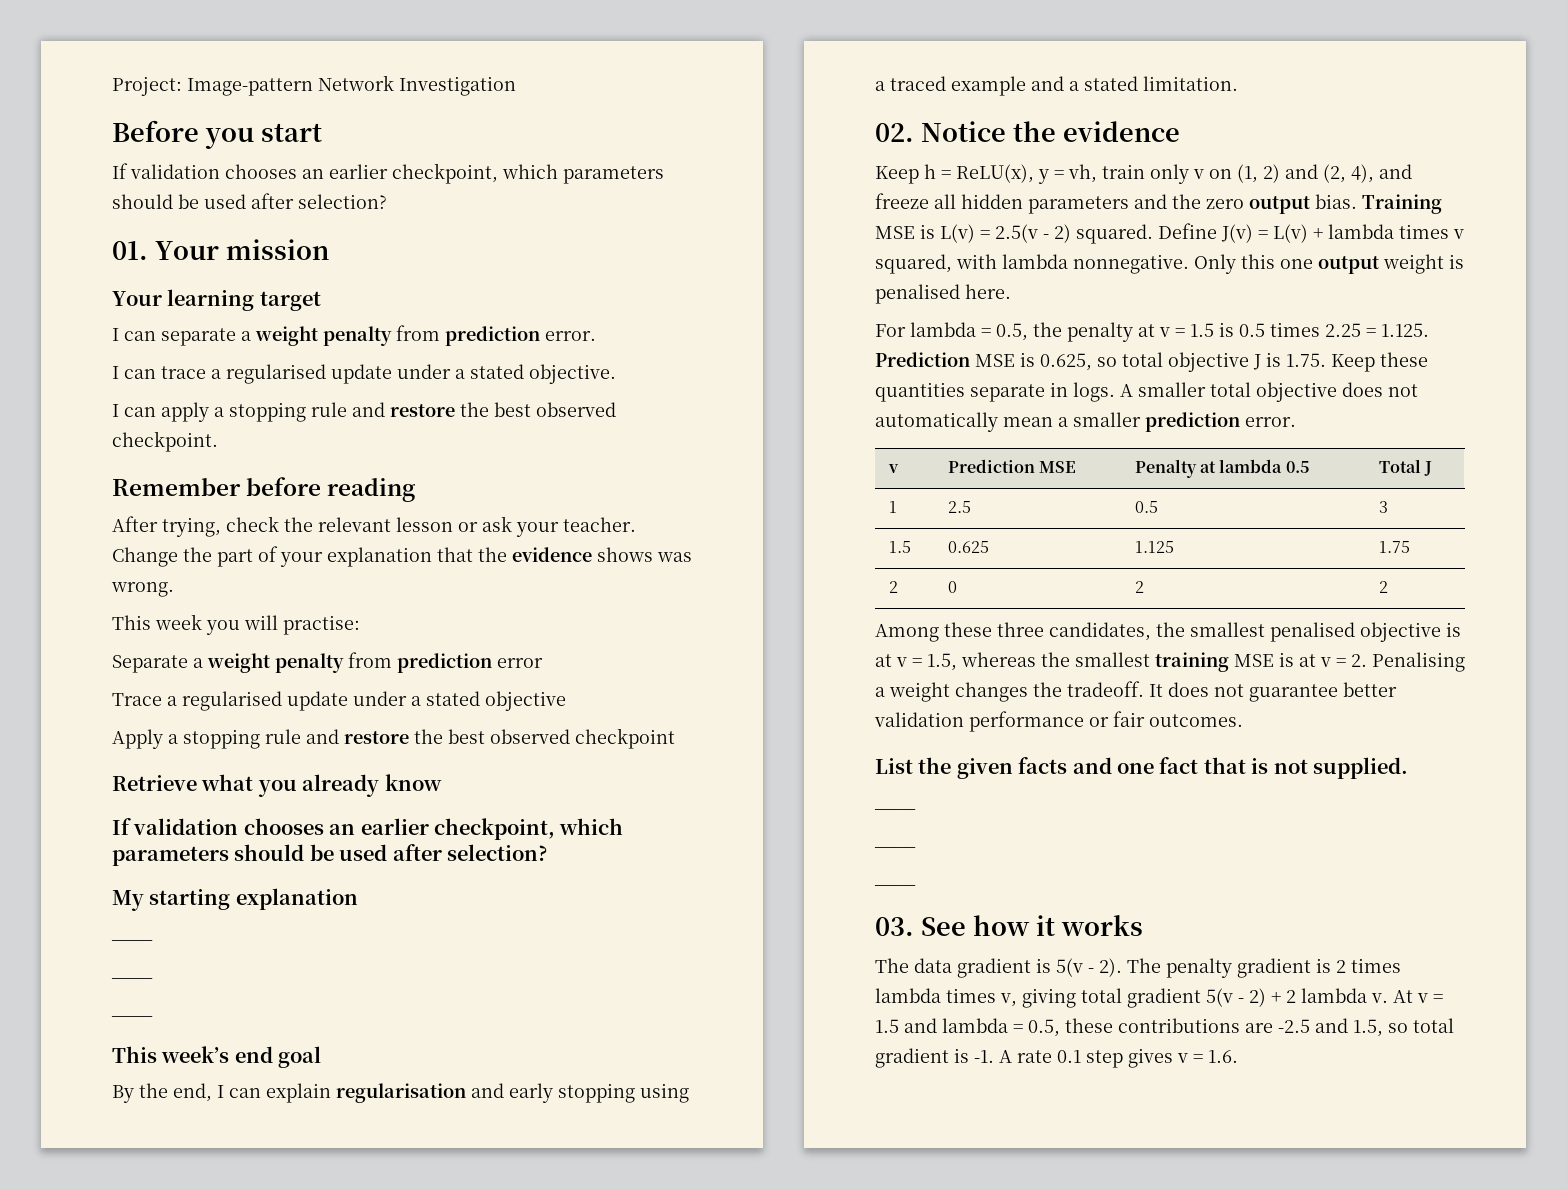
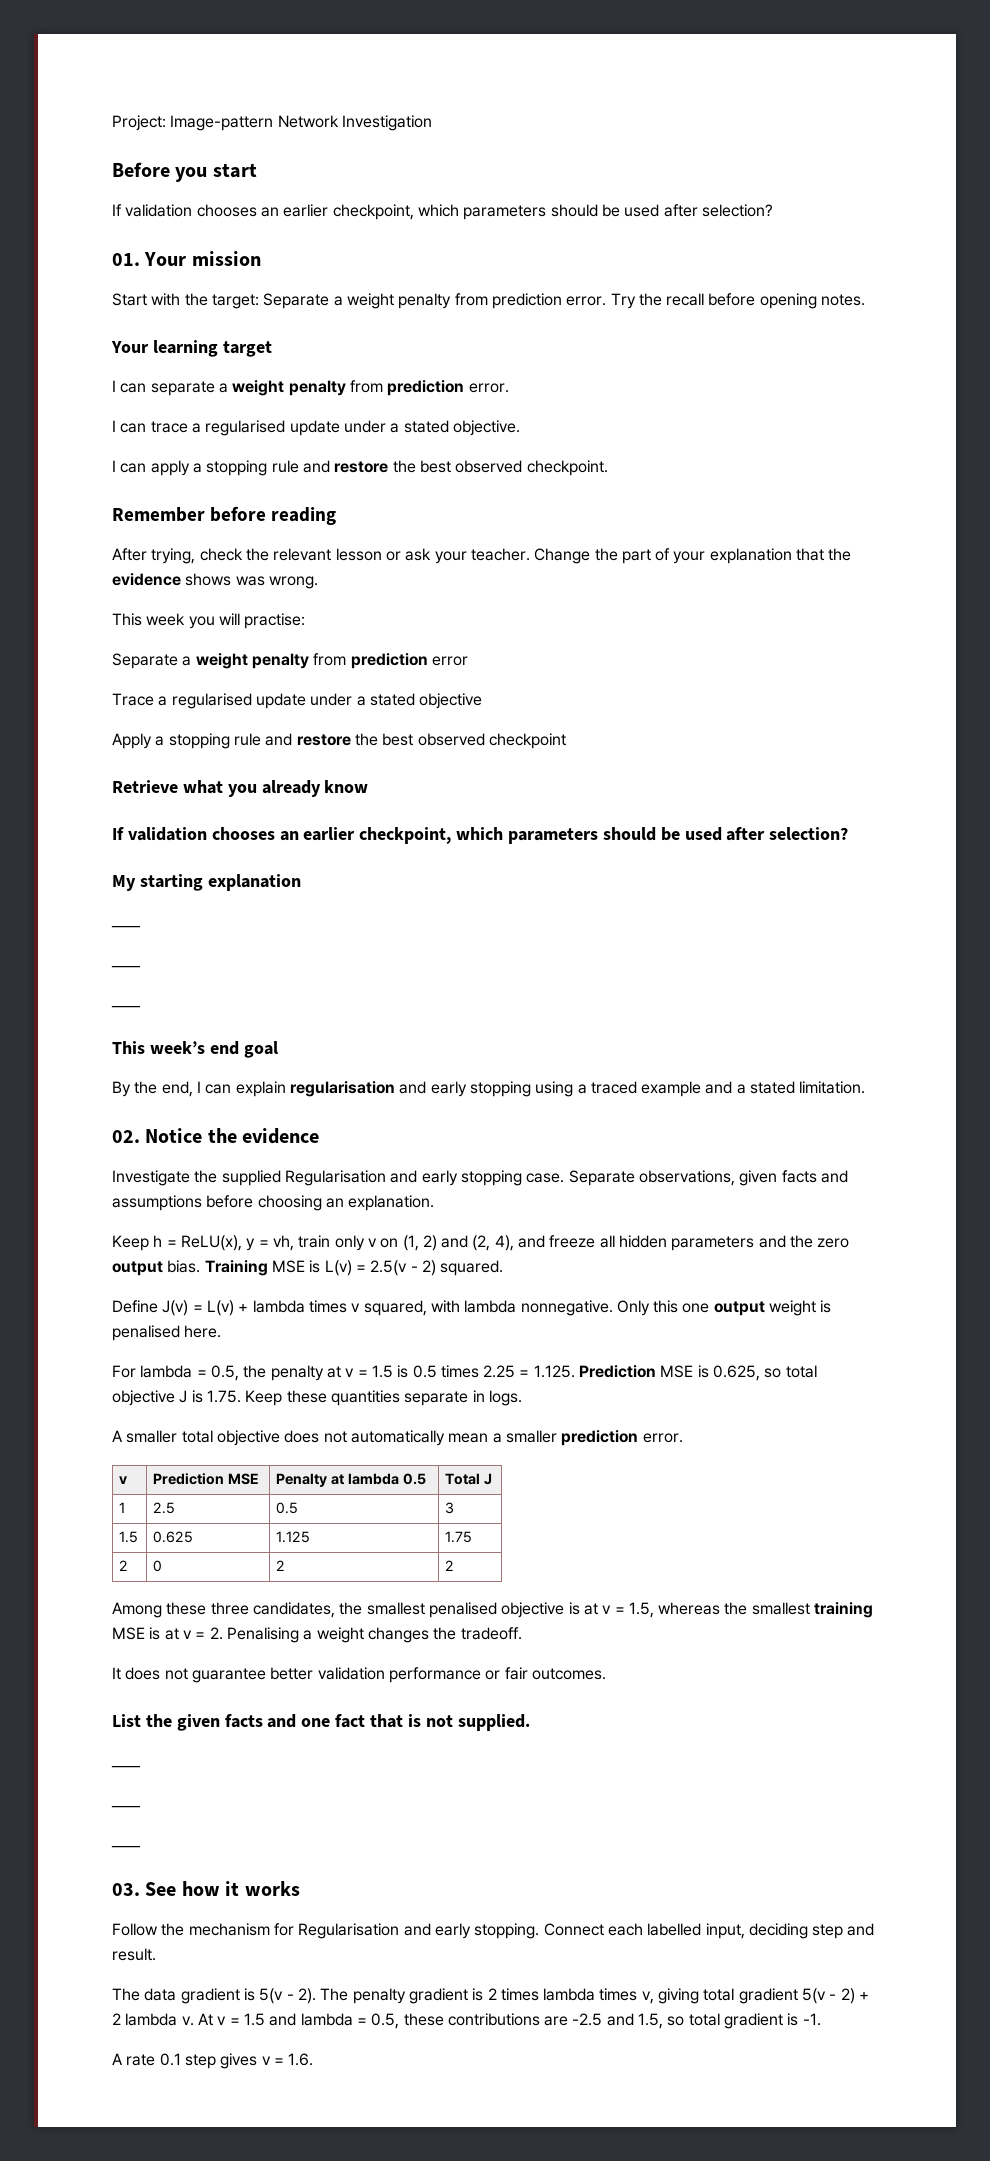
(329, 249) none -> [112,293,866,309] // Start with the target: Separate a weight penalty from prediction error. Try the recall before opening notes.
(1180, 131) none -> [112,1170,848,1186] [112,1195,435,1211] // Investigate the supplied Regularisation and early stopping case. Separate observations, given facts and assumptions before choosing an explanation.
(1153, 234) none -> (504, 1268) //
(1115, 392) none -> (522, 1398) //
(1144, 689) none -> (522, 1633) //
(1143, 925) none -> [112,1923,875,1939] [112,1948,156,1961] // Follow the mechanism for Regularisation and early stopping. Connect each labelled input, deciding step and result.
(994, 1056) none -> (821, 2019) //

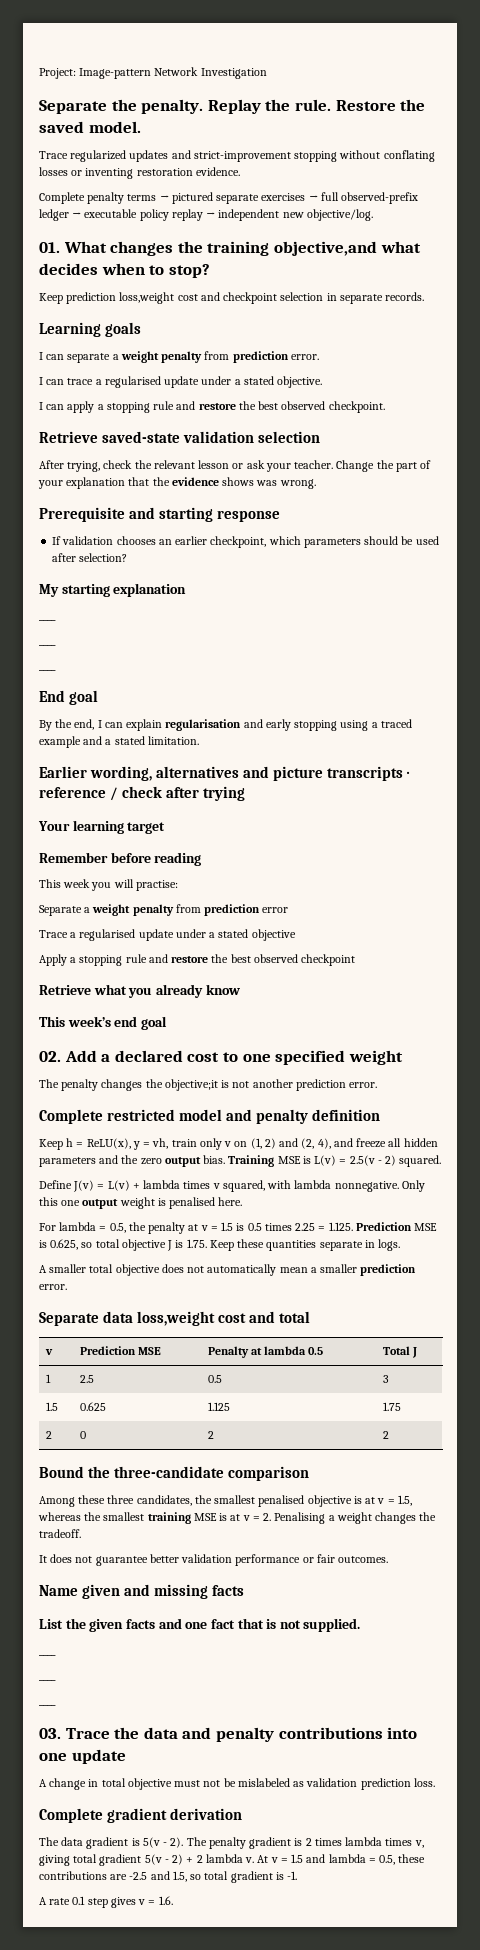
[112,162,257,182] [112,204,773,220] [112,251,261,266] [112,293,866,309] [111,340,272,357] Before you start // If validation chooses an earlier checkpoint, which parameters should be used after selection? // 01. Your mission // Start with the target: Separate a weight penalty from prediction error. Try the recall before opening notes. // Your learning target -> [39,99,426,114] [39,121,141,133] [39,150,435,162] [39,167,240,179] [39,192,419,204] [39,209,373,221] [39,241,421,256] [39,263,210,278] [39,292,425,304] [39,322,142,337] Separate the penalty. Replay the rule. Restore the saved model. // Trace regularized updates and strict-improvement stopping without conflating losses or inventing restoration evidence. // Complete penalty terms → pictured separate exercises → full observed-prefix ledger → executable policy replay → independent new objective/log. // 01. What changes the training objective,and what decides when to stop? // Keep prediction loss,weight cost and checkpoint selection in separate records. // Learning goals
[112,506,337,525] Remember before reading -> [39,431,321,443] Retrieve saved-state validation selection
(318, 582) none -> [39,507,281,522] [52,536,439,548] [52,553,128,562] [39,583,187,597] [39,619,56,621] [39,644,56,646] [39,669,56,671] [39,690,99,705] [39,719,412,731] [39,736,199,748] [39,766,411,781] [39,786,246,801] [38,820,166,834] [39,852,202,866] // Prerequisite and starting response // If validation chooses an earlier checkpoint, which parameters should be used after selection? // My starting explanation // ____ // ____ // ____ // End goal // By the end, I can explain regularisation and early stopping using a traced example and a stated limitation. // Earlier wording, alternatives and picture transcripts · reference / check after trying // Your learning target // Remember before reading
[112,827,849,844] [112,874,301,891] [111,926,140,928] [111,966,140,968] [111,1006,140,1008] [112,1041,278,1058] [112,1081,866,1097] [112,1128,320,1144] [112,1170,848,1186] [112,1195,435,1211] If validation chooses an earlier checkpoint, which parameters should be used after selection? // My starting explanation // ____ // ____ // ____ // This week’s end goal // By the end, I can explain regularisation and early stopping using a traced example and a stated limitation. // 02. Notice the evidence // Investigate the supplied Regularisation and early stopping case. Separate observations, given facts and assumptions before choosing an explanation. -> [39,1016,167,1030] [39,1050,403,1065] [39,1079,378,1091] [39,1109,381,1124] This week’s end goal // 02. Add a declared cost to one specified weight // The penalty changes the objective;it is not another prediction error. // Complete restricted model and penalty definition
(683, 1438) none -> [39,1311,311,1326] // Separate data loss,weight cost and total
(455, 1565) none -> [39,1466,310,1481] // Bound the three-candidate comparison
(606, 1674) none -> [39,1584,245,1599] // Name given and missing facts
[145,1881,300,1896] [112,1923,875,1939] [112,1948,156,1961] See how it works // Follow the mechanism for Regularisation and early stopping. Connect each labelled input, deciding step and result. -> [65,1727,418,1742] [39,1749,126,1764] [39,1778,435,1790] [39,1808,243,1823] Trace the data and penalty contributions into one update // A change in total objective must not be mislabeled as validation prediction loss. // Complete gradient derivation

